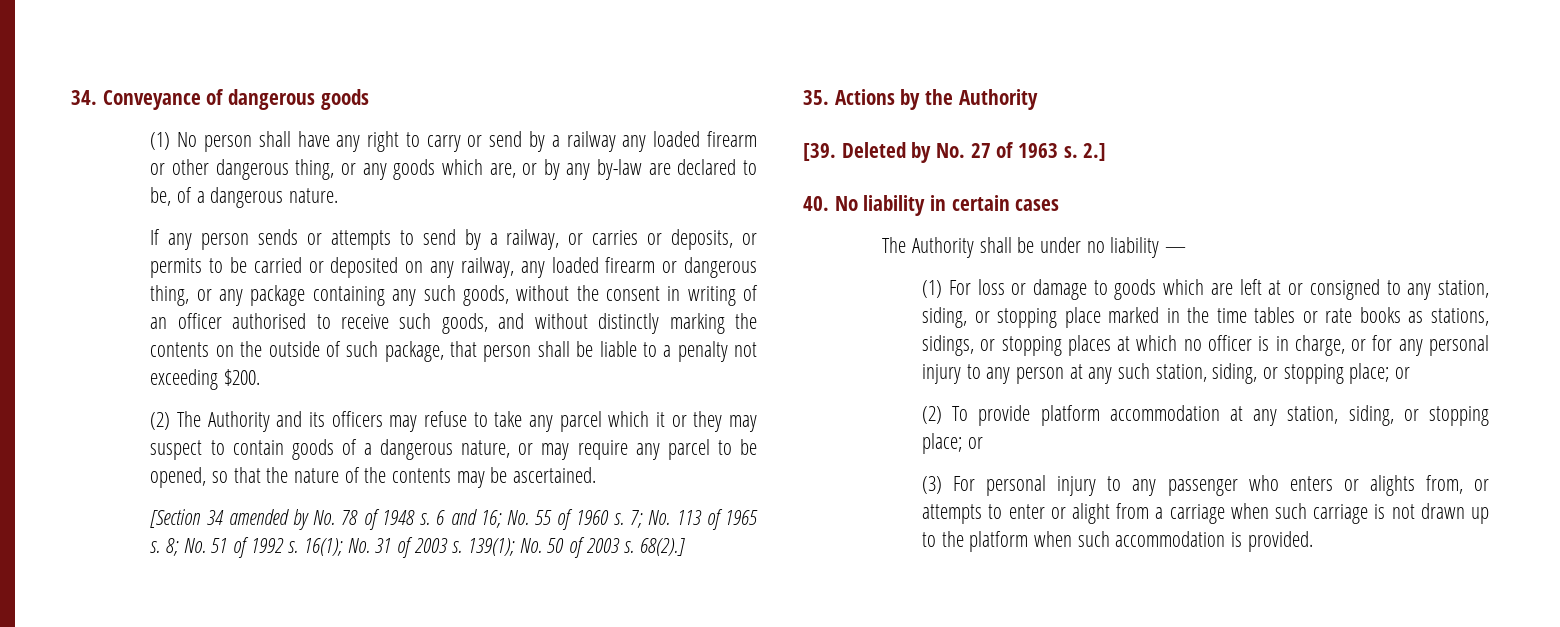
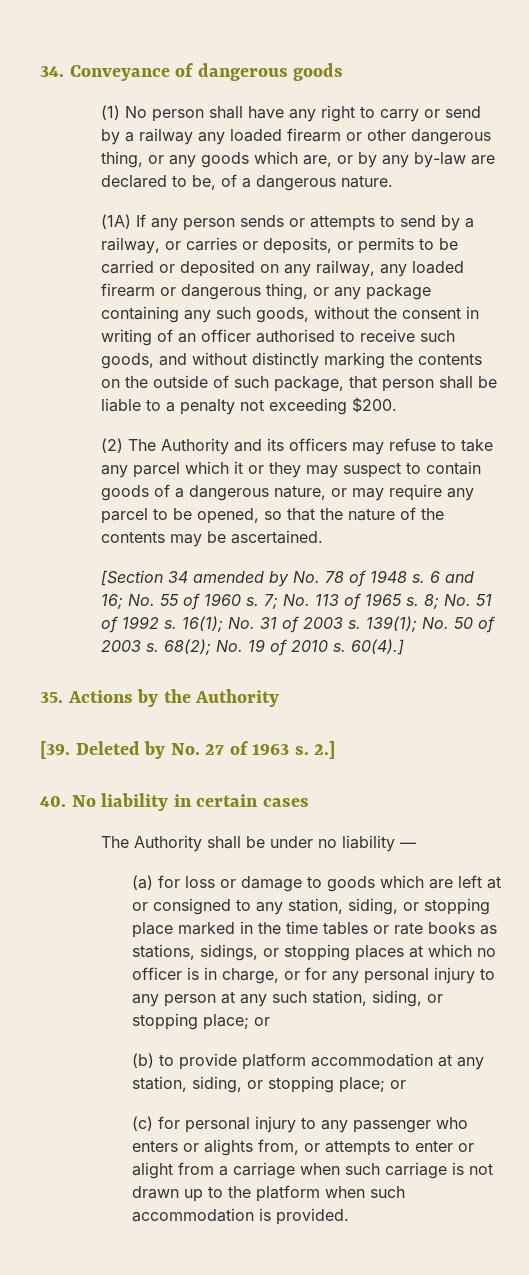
(339, 195) none -> [101,214,132,229] (1A)
[640,538,686,556] 68(2).] -> [164,639,405,656] 68(2); No. 19 of 2010 s. 60(4).]
[922,280,971,298] (1) For -> [131,875,180,890] (a) for
[922,406,969,424] (2) To -> [131,1053,174,1068] (b) to
[922,476,976,494] (3) For -> [131,1116,180,1131] (c) for

